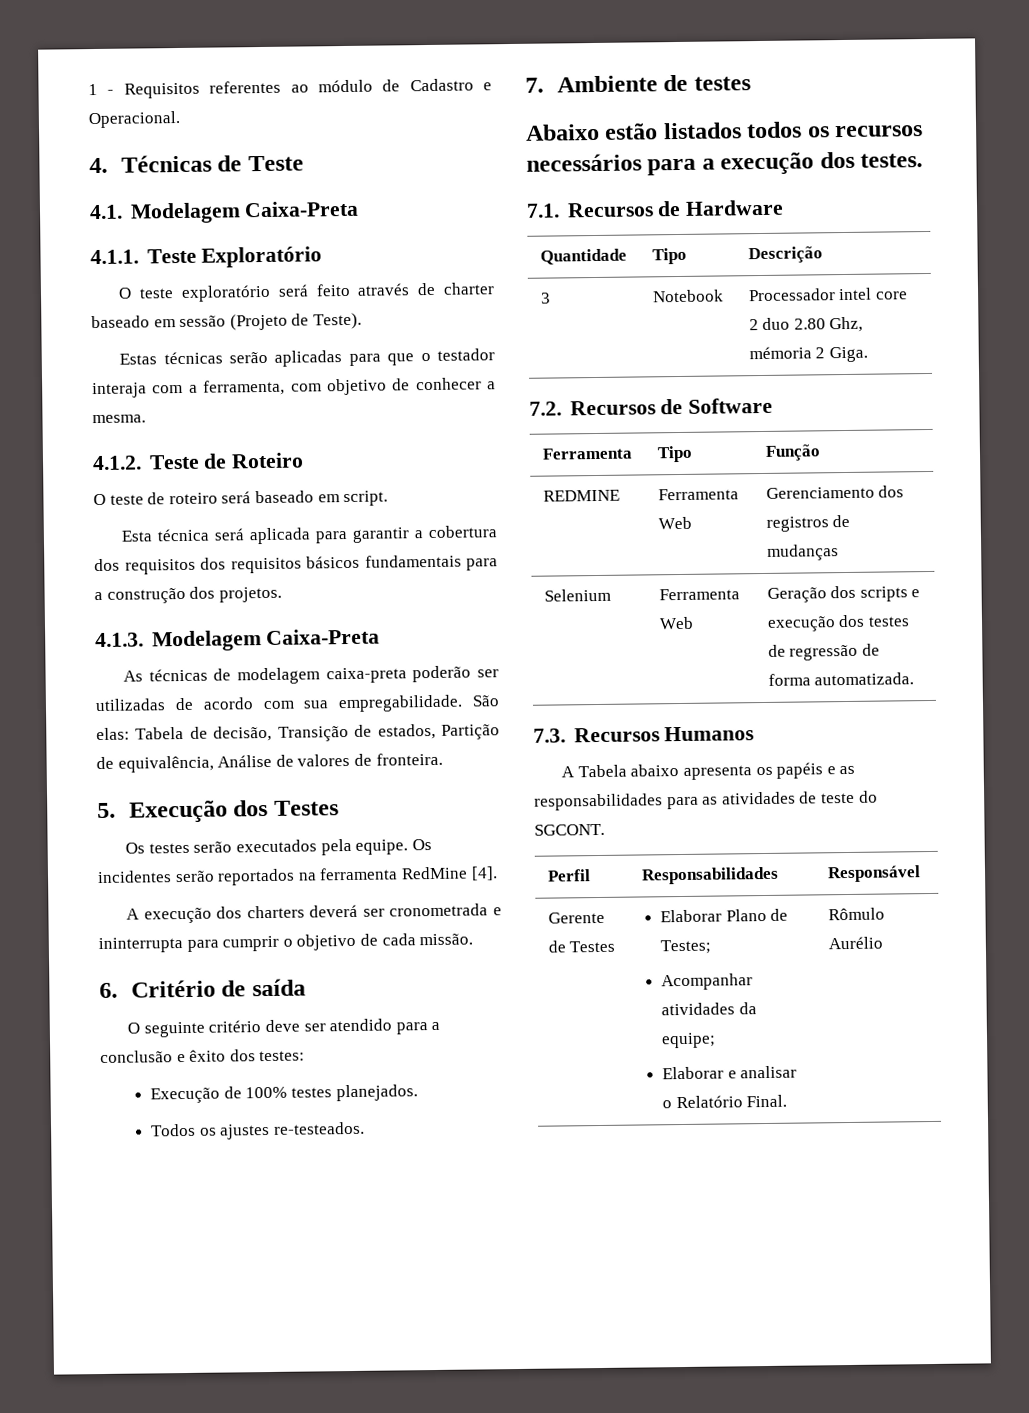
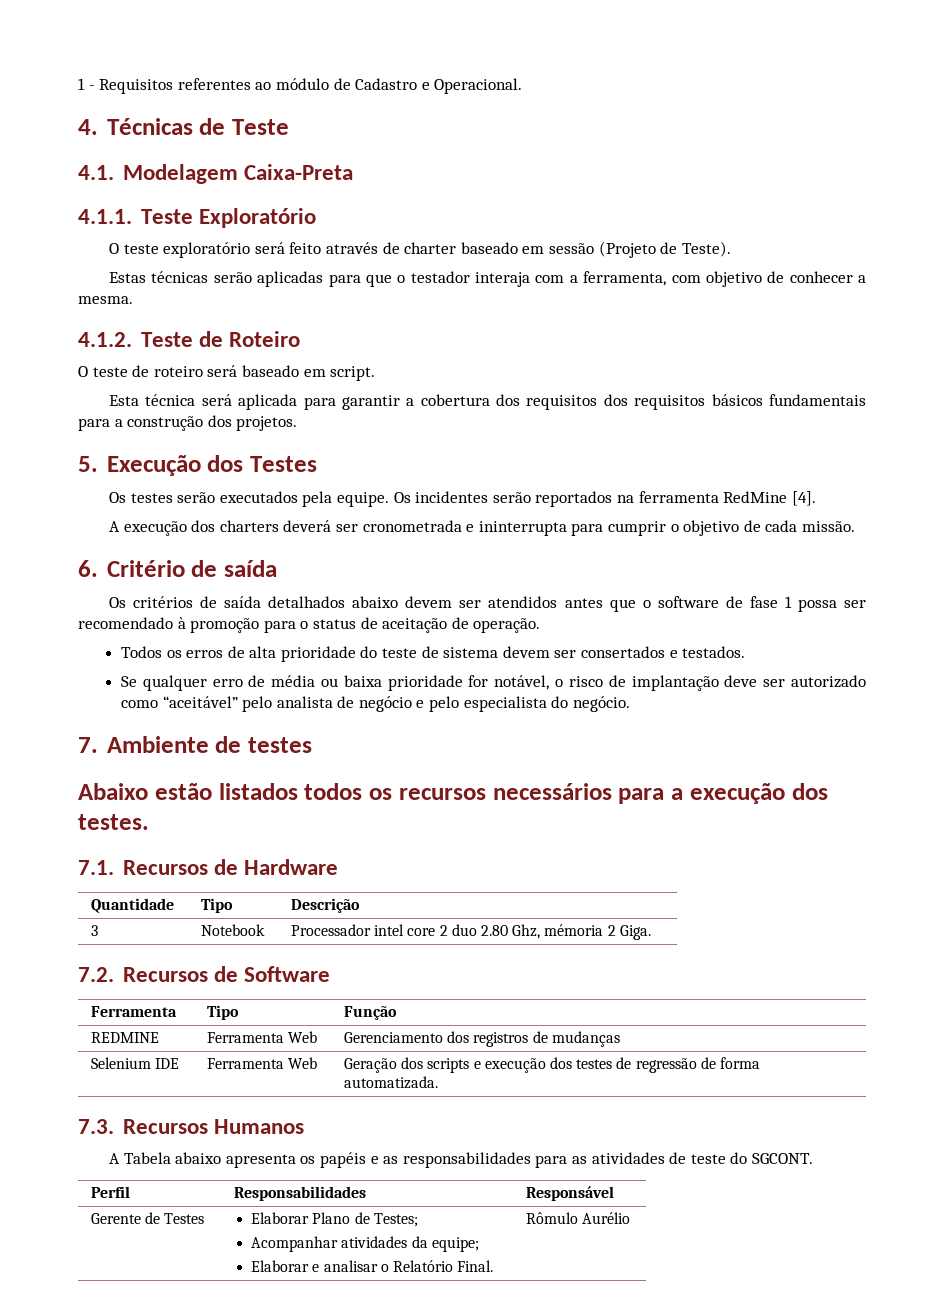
[95,628,381,652] [123,665,499,685] [95,694,499,713] [96,723,500,742] [96,752,443,773] // 4.1.3. Modelagem Caixa-Preta // As técnicas de modelagem caixa-preta poderão ser utilizadas de acordo com sua empregabilidade. São elas: Tabela de decisão, Transição de estados, Partição de equivalência, Análise de valores de fronteira. -> (298, 423) none
[127,1018,441,1038] [100,1049,306,1064] [150,1084,418,1104] [151,1121,366,1140] O seguinte critério deve ser atendido para a conclusão e êxito dos testes: // Execução de 100% testes planejados. // Todos os ajustes re-testeados. -> [109,596,866,612] [78,617,541,633] [120,646,746,662] [120,675,866,691] [120,696,630,712] Os critérios de saída detalhados abaixo devem ser atendidos antes que o software de fase 1 possa ser recomendado à promoção para o status de aceitação de operação. // Todos os erros de alta prioridade do teste de sistema devem ser consertados e testados. // Se qualquer erro de média ou baixa prioridade for notável, o risco de implantação deve ser autorizado como “aceitável” pelo analista de negócio e pelo especialista do negócio.
(611, 595) none -> [155,1058,180,1069] IDE

